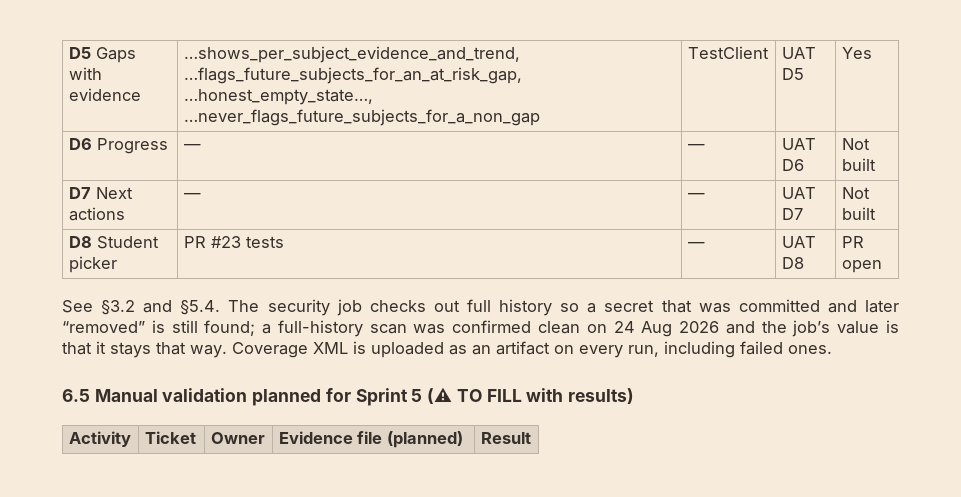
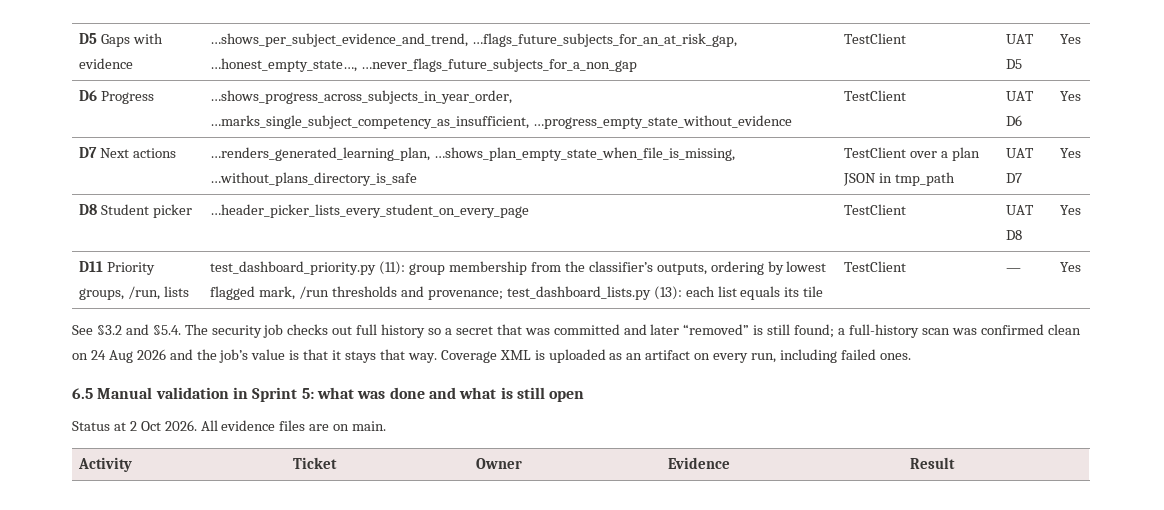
[183,144,201,150] [687,144,705,150] — | — -> [210,90,513,104] [210,115,793,129] [844,90,907,101] …shows_progress_across_subjects_in_year_order, …marks_single_subject_competency_as_insufficient, …progress_empty_state_without_evidence | TestClient
[841,138,870,150] [841,158,876,171] Not built -> [1060,91,1082,101] Yes
[183,193,201,199] [687,193,705,199] — | — -> [210,147,736,161] [210,172,418,186] [844,147,981,161] [843,172,956,186] …renders_generated_learning_plan, …shows_plan_empty_state_when_file_is_missing, …without_plans_directory_is_safe | TestClient over a plan JSON in tmp_path
[841,187,870,199] [841,207,876,220] Not built -> [1060,148,1082,158] Yes
[183,236,284,248] [687,242,705,248] [781,236,816,248] [781,257,804,269] [841,236,864,248] [841,260,882,273] PR #23 tests | — | UAT D8 | PR open -> [210,204,530,218] [844,204,907,215] [1006,205,1035,215] [1006,230,1023,240] [1060,205,1082,215] [79,261,156,275] [79,286,190,300] [210,261,827,275] [210,286,824,300] [844,261,907,272] [1006,268,1022,272] [1060,262,1082,272] …header_picker_lists_every_student_on_every_page | TestClient | UAT D8 | Yes // D11 Priority groups, /run, lists | test_dashboard_priority.py (11): group membership from the classifier’s outputs, ordering by lowest flagged mark, /run thresholds and provenance; test_dashboard_lists.py (13): each list equals its tile | TestClient | — | Yes
[252,387,634,406] planned for Sprint 5 (⚠ TO FILL with results) -> [232,387,585,402] [72,420,387,431] in Sprint 5: what was done and what is still open // Status at 2 Oct 2026. All evidence files are on main.
[357,431,463,448] file (planned) -> (731, 463) none

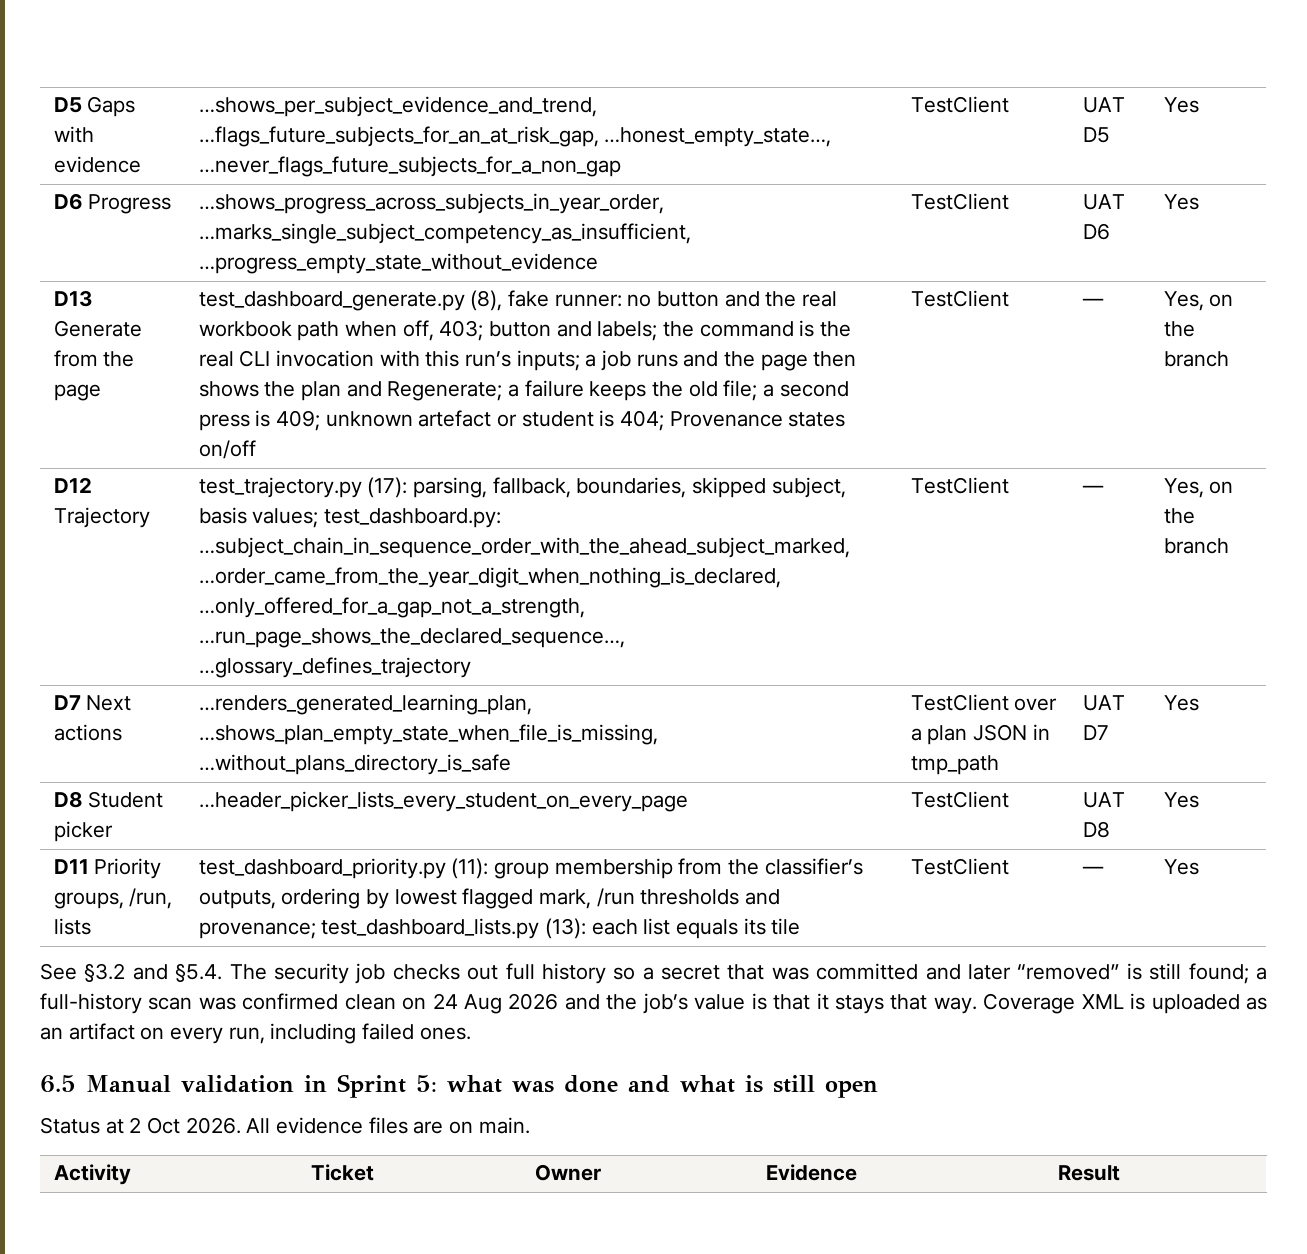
(1082, 96) none -> [53,290,92,307] [53,320,142,337] [53,350,135,367] [53,384,101,401] [198,290,837,311] [198,320,851,341] [198,350,857,371] [198,380,849,401] [198,410,846,431] [198,440,256,459] [910,290,1009,307] [1081,298,1104,306] [1163,291,1234,311] [1163,321,1195,337] [1163,351,1229,367] [53,477,92,493] [53,507,150,528] [198,477,846,498] [198,507,501,528] [198,537,850,558] [198,567,781,588] [198,597,585,618] [198,628,625,648] [198,657,471,678] [910,477,1009,494] [1081,485,1104,493] [1163,478,1234,498] [1163,508,1195,524] [1163,538,1229,554] // D13 Generate from the page | test_dashboard_generate.py (8), fake runner: no button and the real workbook path when off, 403; button and labels; the command is the real CLI invocation with this run’s inputs; a job runs and the page then shows the plan and Regenerate; a failure keeps the old file; a second press is 409; unknown artefact or student is 404; Provenance states on/off | TestClient | — | Yes, on the branch // D12 Trajectory | test_trajectory.py (17): parsing, fallback, boundaries, skipped subject, basis values; test_dashboard.py: …subject_chain_in_sequence_order_with_the_ahead_subject_marked, …order_came_from_the_year_digit_when_nothing_is_declared, …only_offered_for_a_gap_not_a_strength, …run_page_shows_the_declared_sequence…, …glossary_defines_trajectory | TestClient | — | Yes, on the branch

